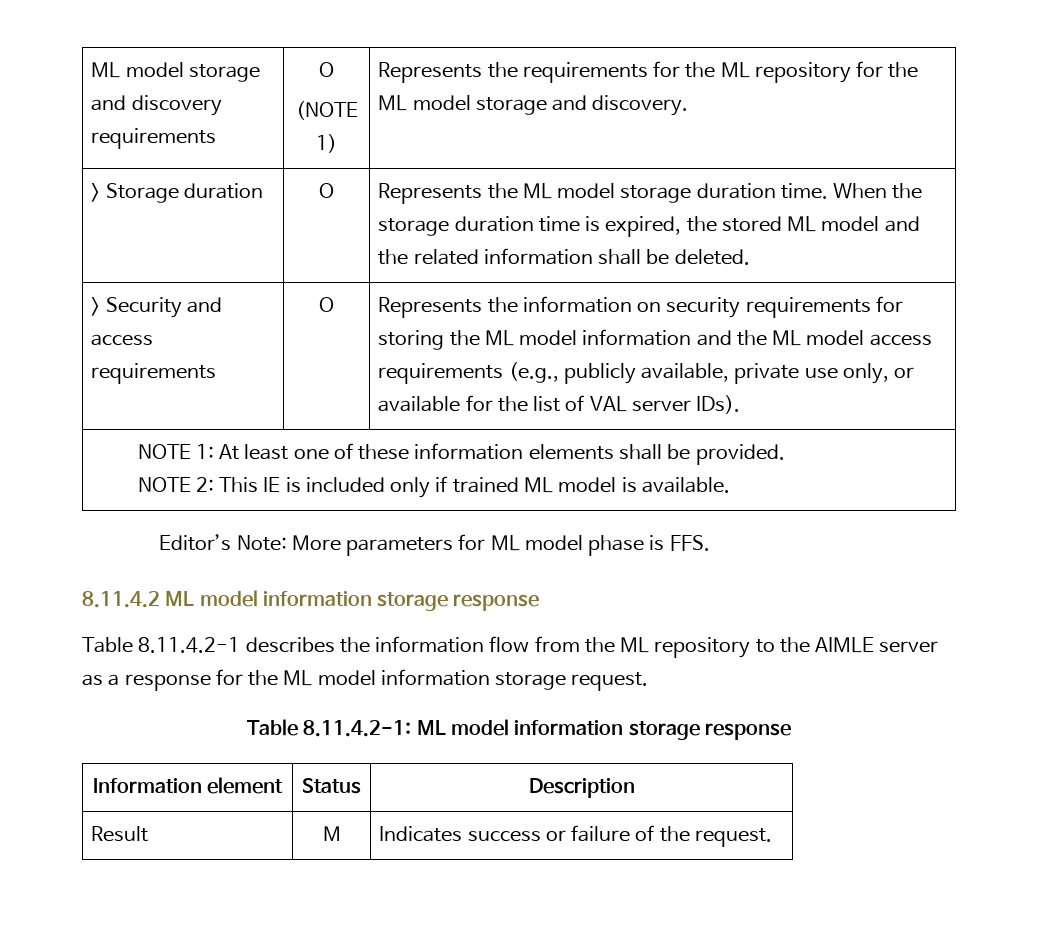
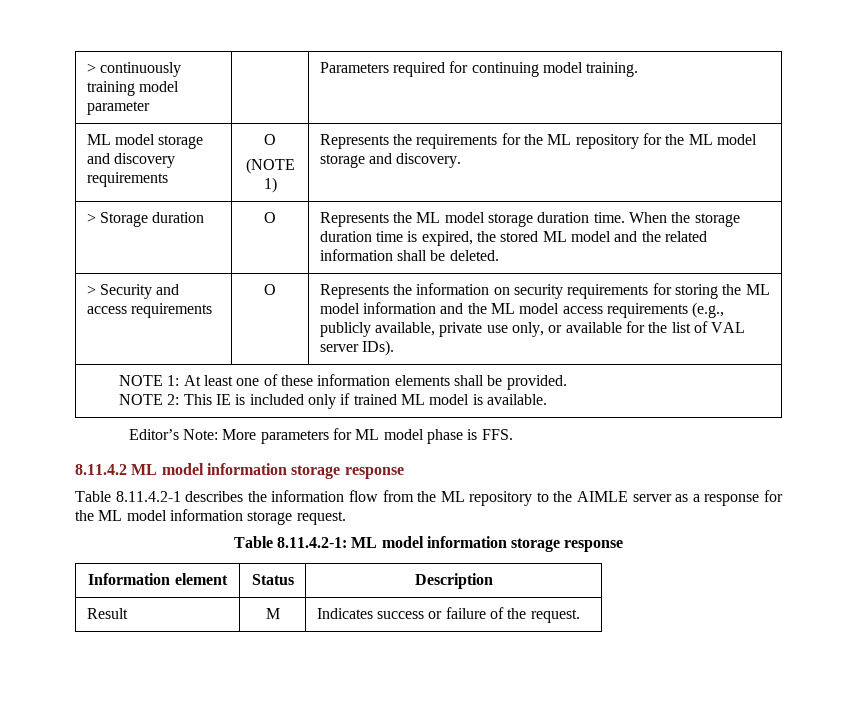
(91, 70) none -> [86,62,182,77] [86,81,180,96] [86,101,150,115] [319,61,639,77] > continuously training model parameter | | Parameters required for continuing model training. //

